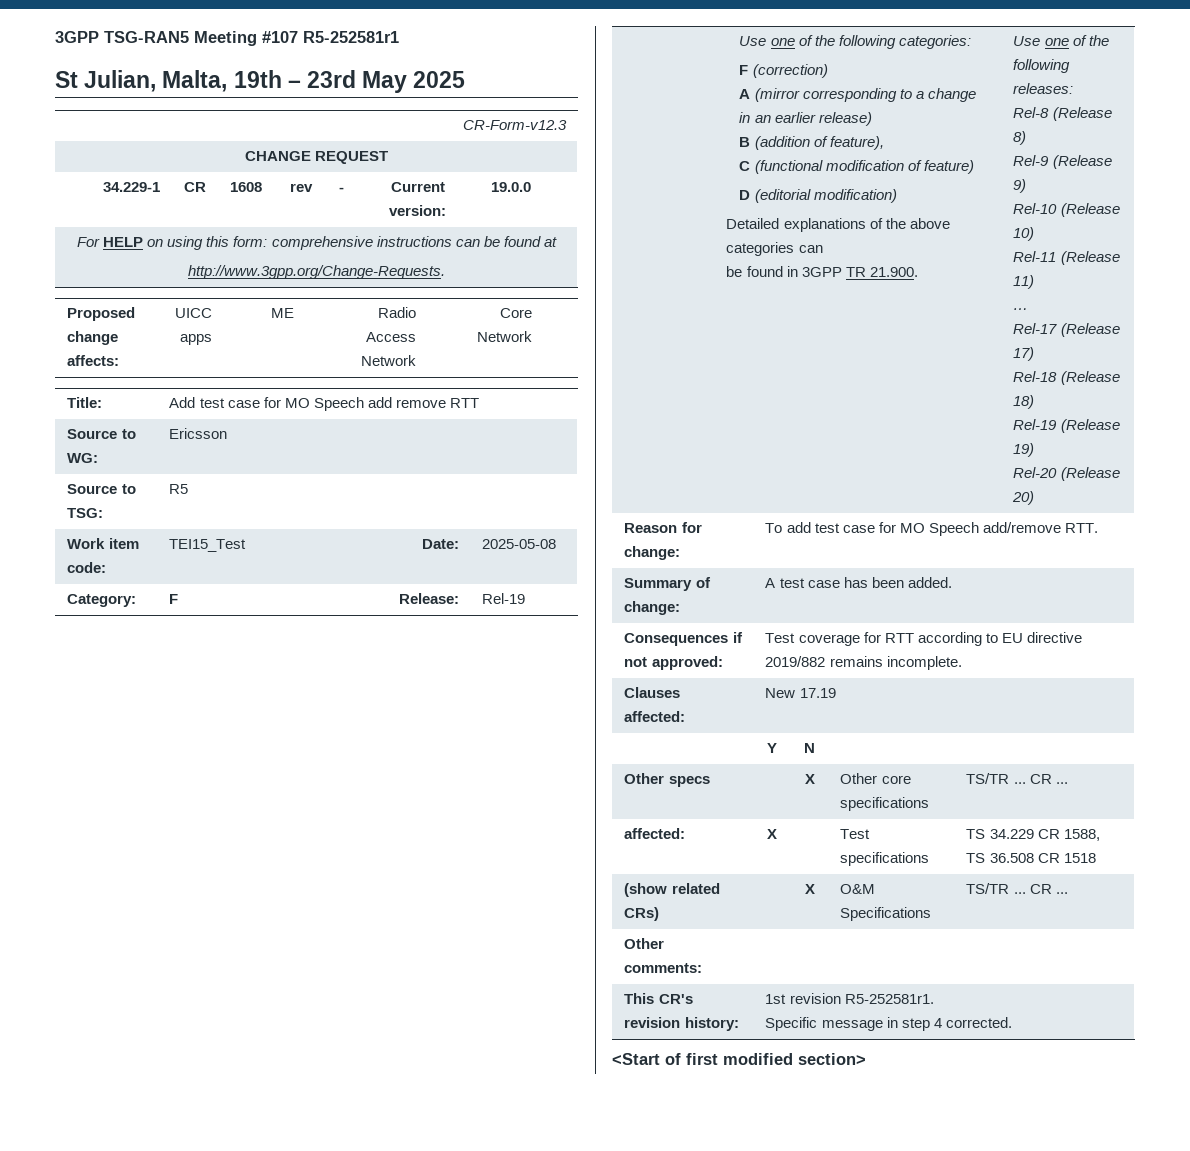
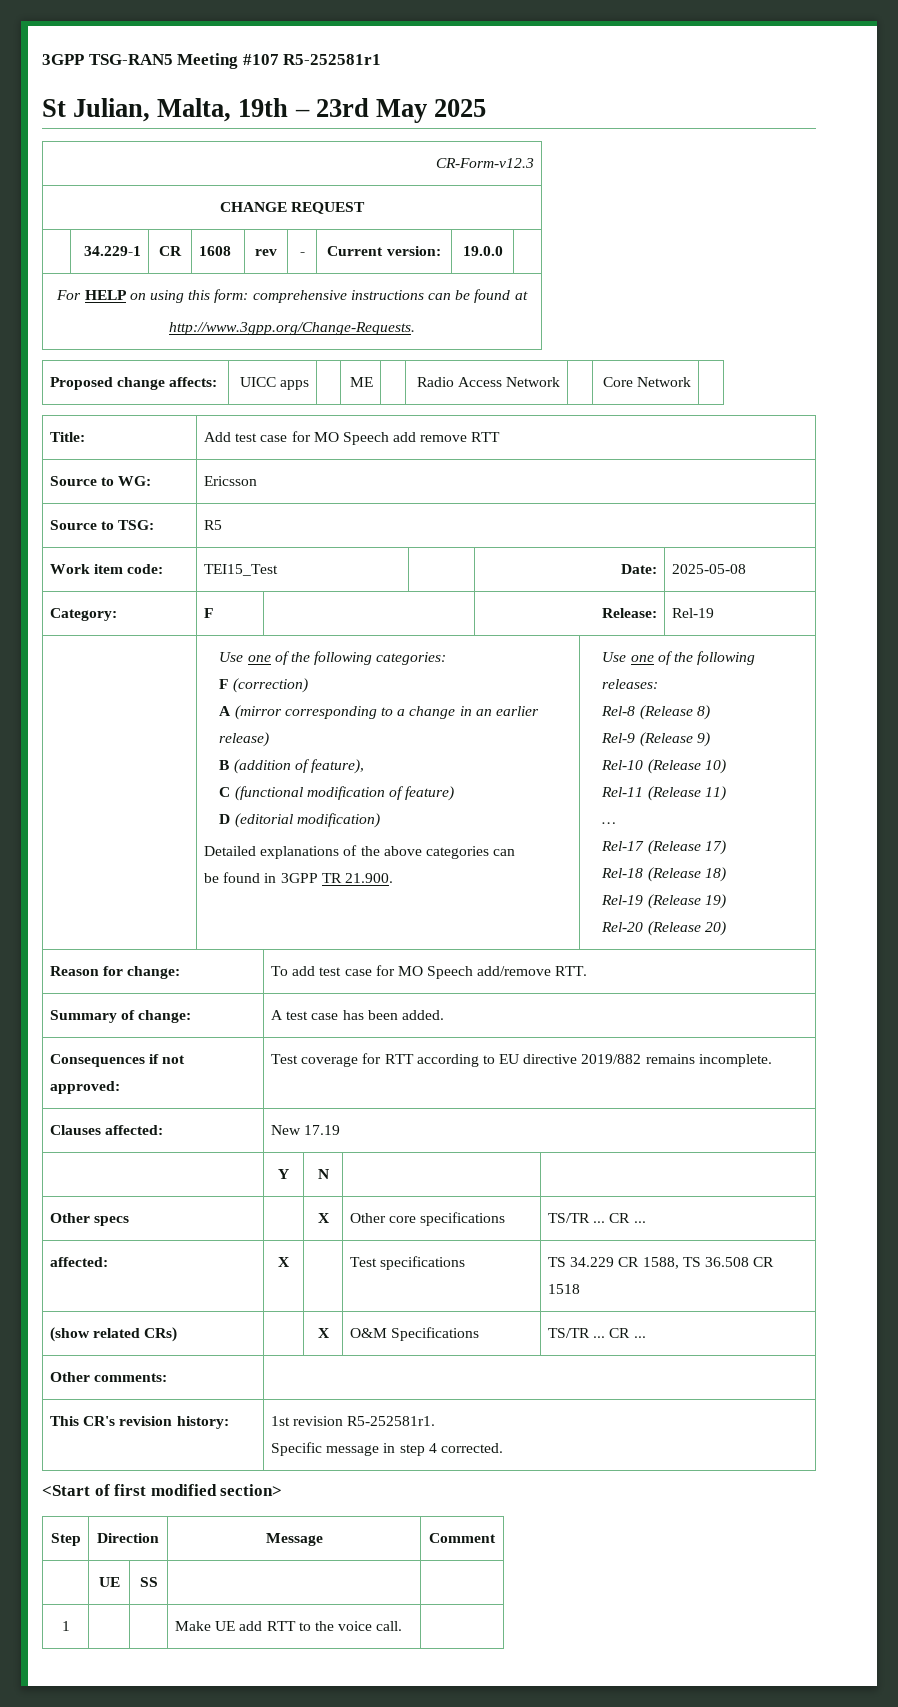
(866, 1059) none -> [50,1533,81,1546] [97,1533,159,1543] [265,1533,323,1546] [429,1533,496,1543] [98,1577,120,1587] [139,1577,158,1587] [61,1621,70,1631] [174,1621,403,1631] // Step | Direction | Message | Comment // | UE | SS | | // 1 | | | Make UE add RTT to the voice call. |

